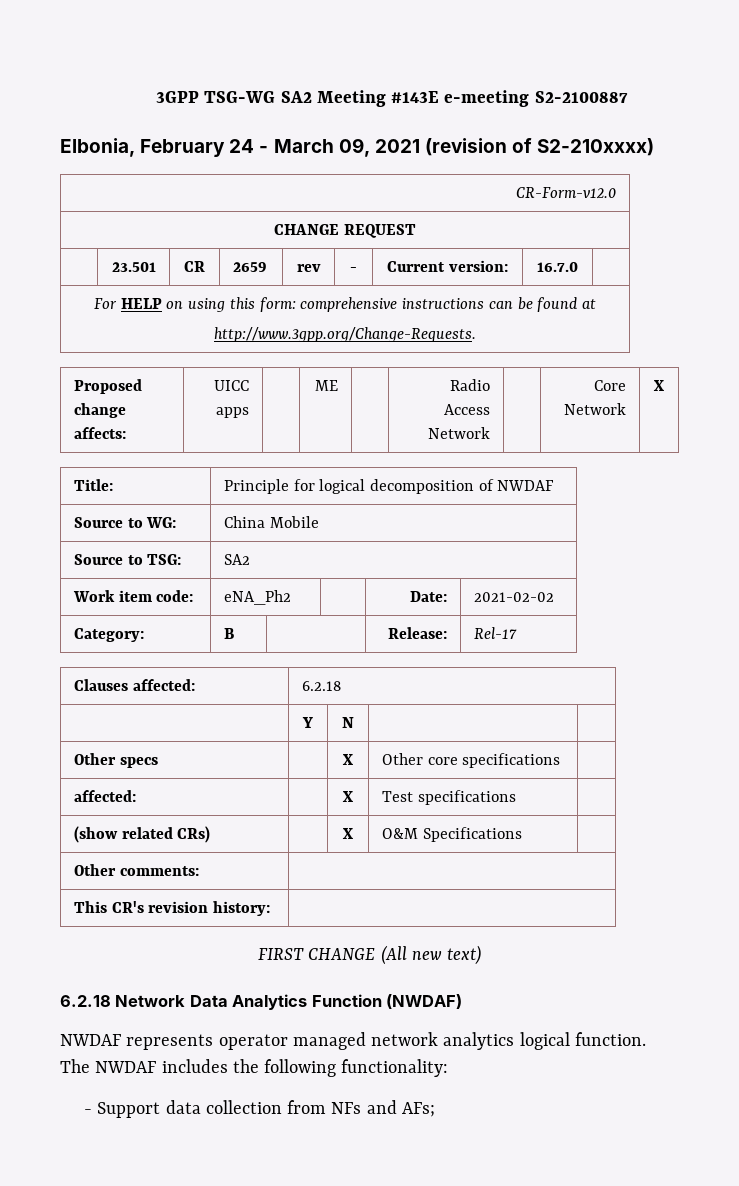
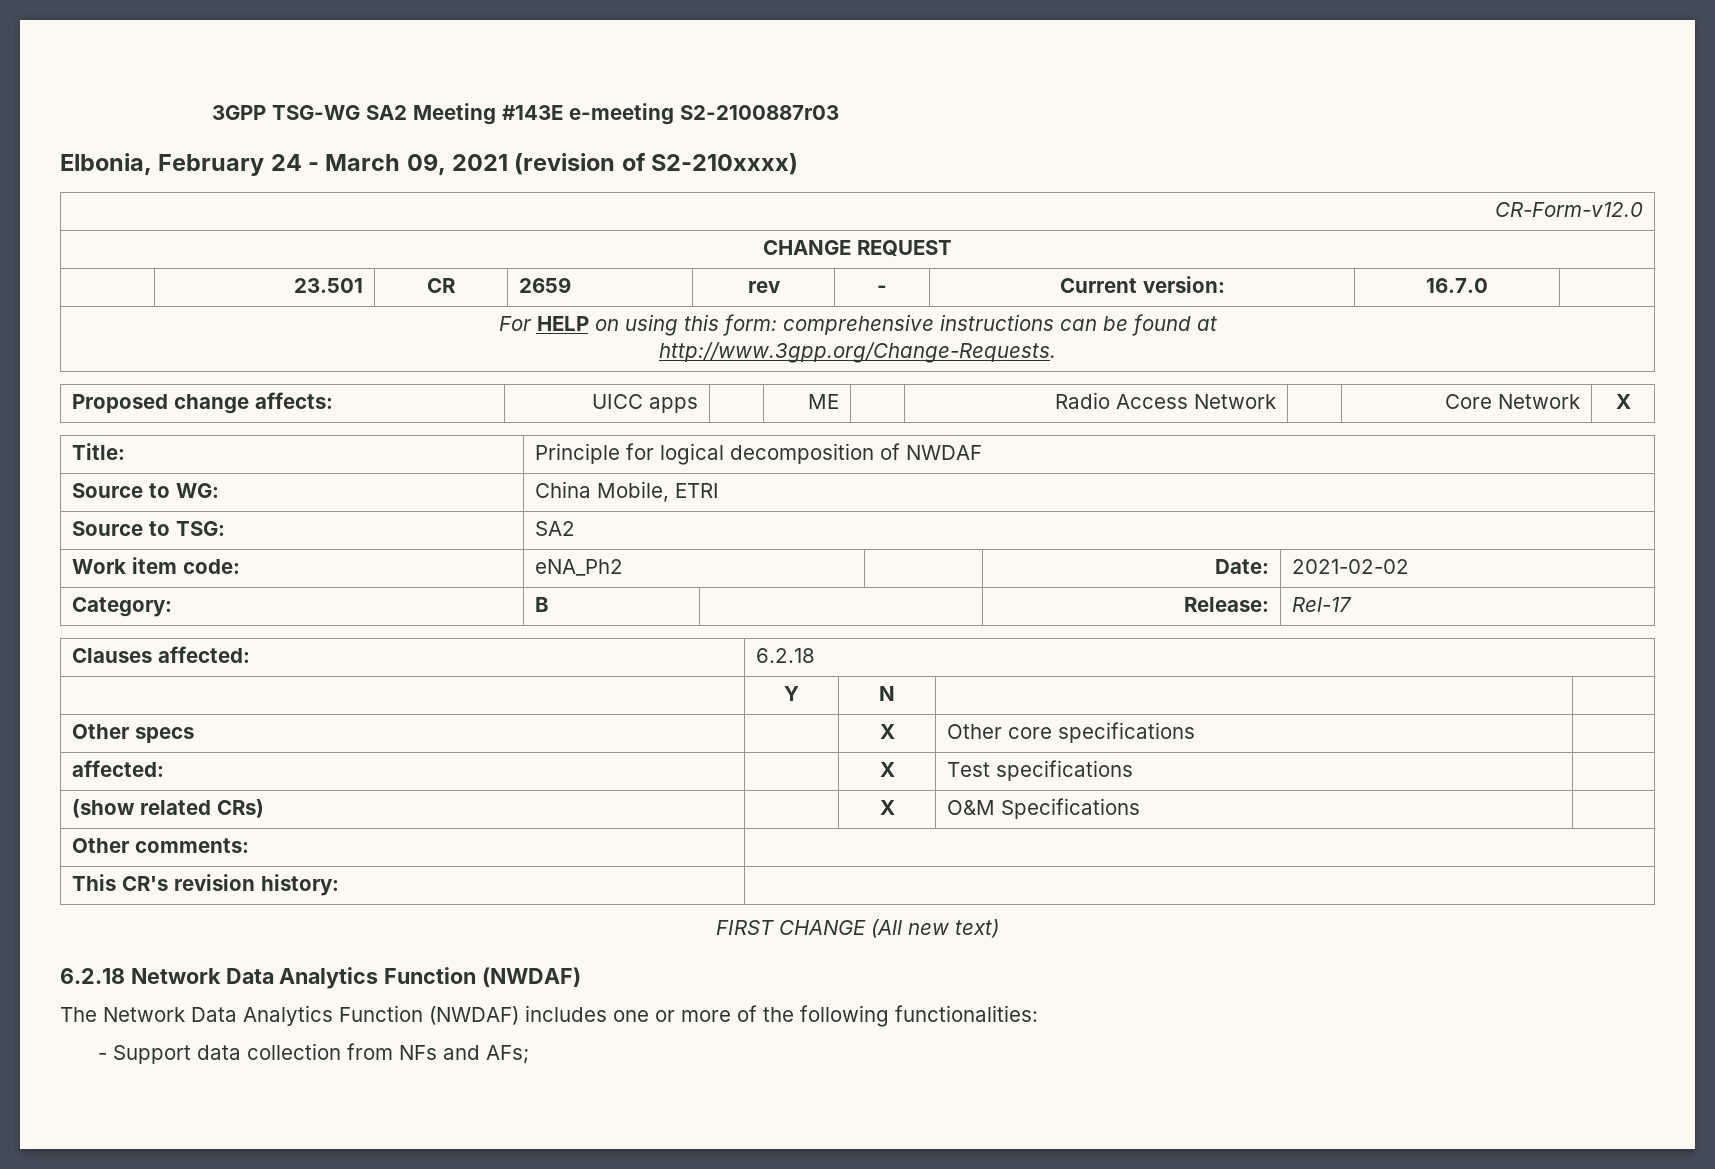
[534,91,628,103] S2-2100887 -> [679,105,839,120] S2-2100887r03
[269,516,319,528] Mobile -> [597,481,720,502] Mobile, ETRI
[60,1032,646,1050] [60,1059,228,1073] NWDAF represents operator managed network analytics logical function. The NWDAF includes -> [60,1005,757,1026] The Network Data Analytics Function (NWDAF) includes one or more of
[341,1059,449,1077] functionality: -> [895,1005,1038,1022] functionalities:

